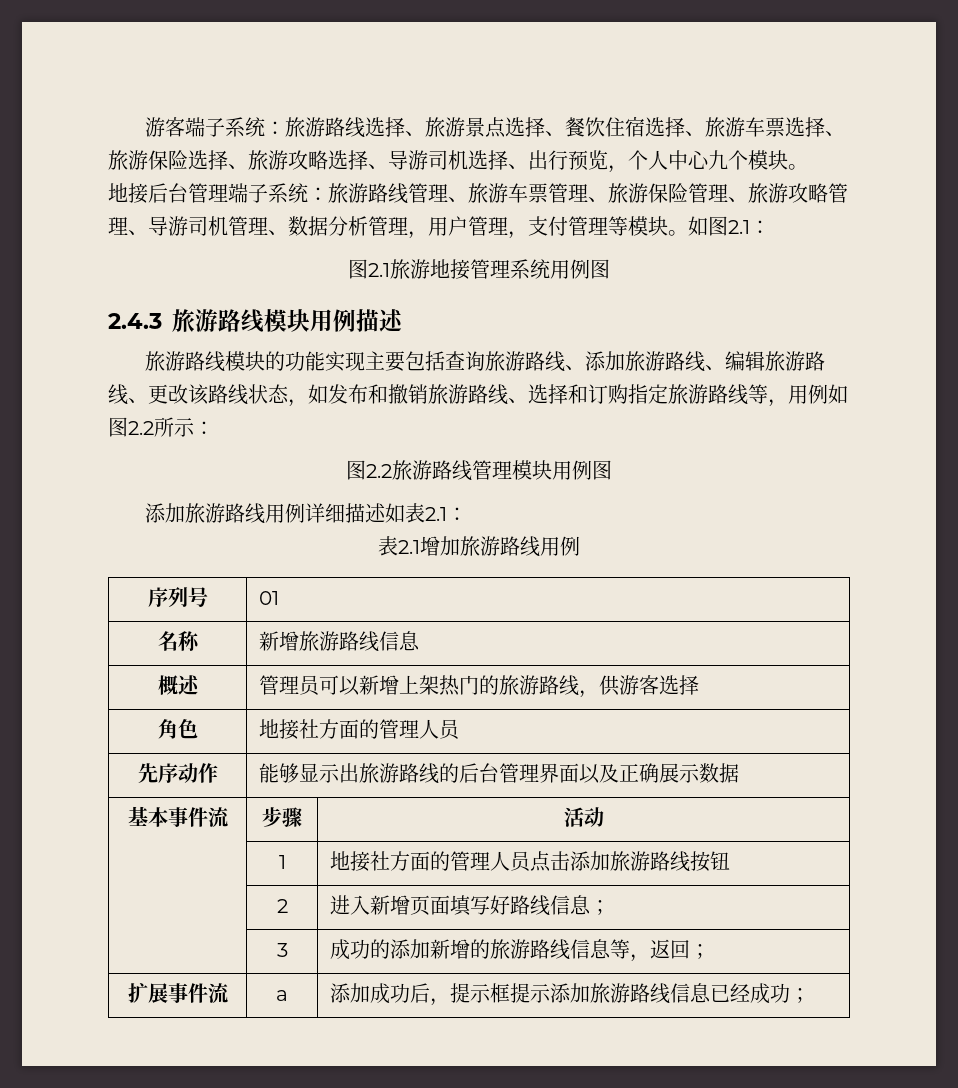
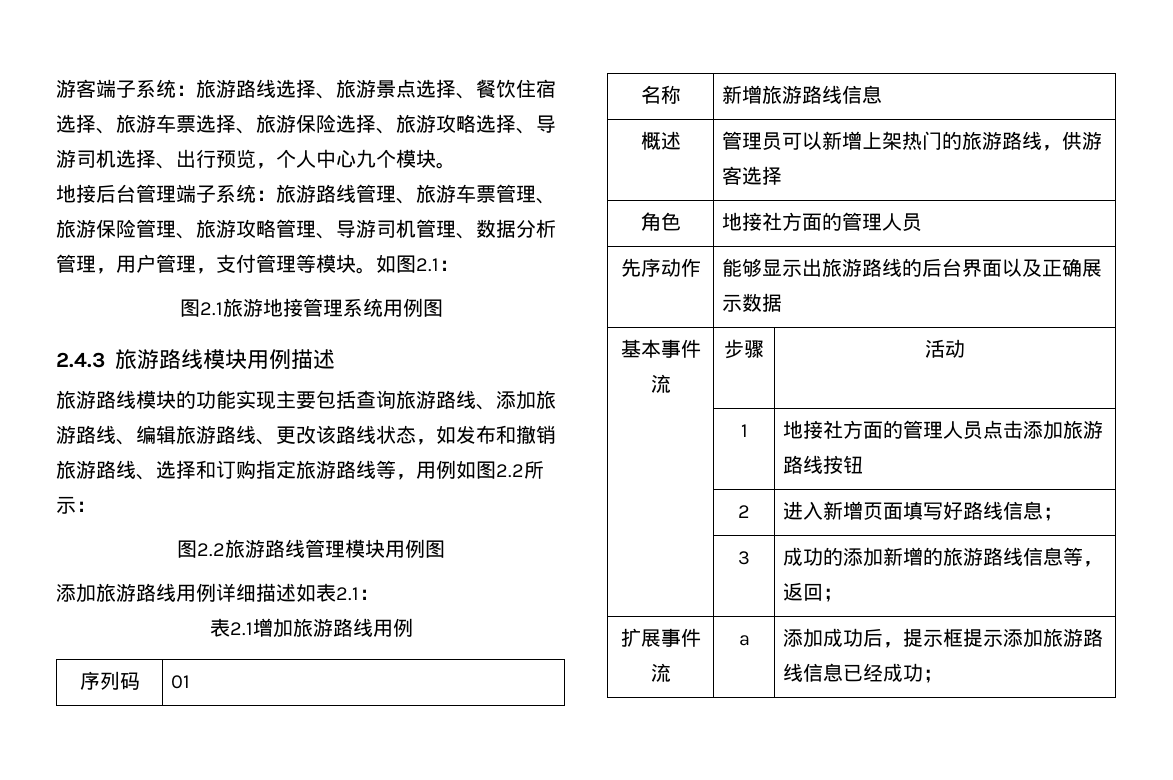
[187,587,208,607] 号 -> [119,672,140,690] 码
[498,763,539,783] 管理 -> (963, 267) none

